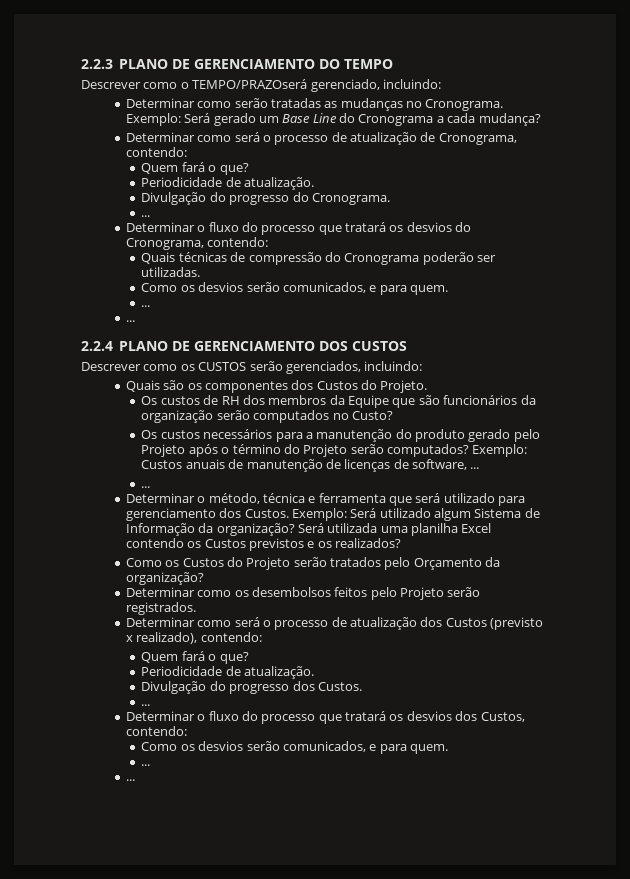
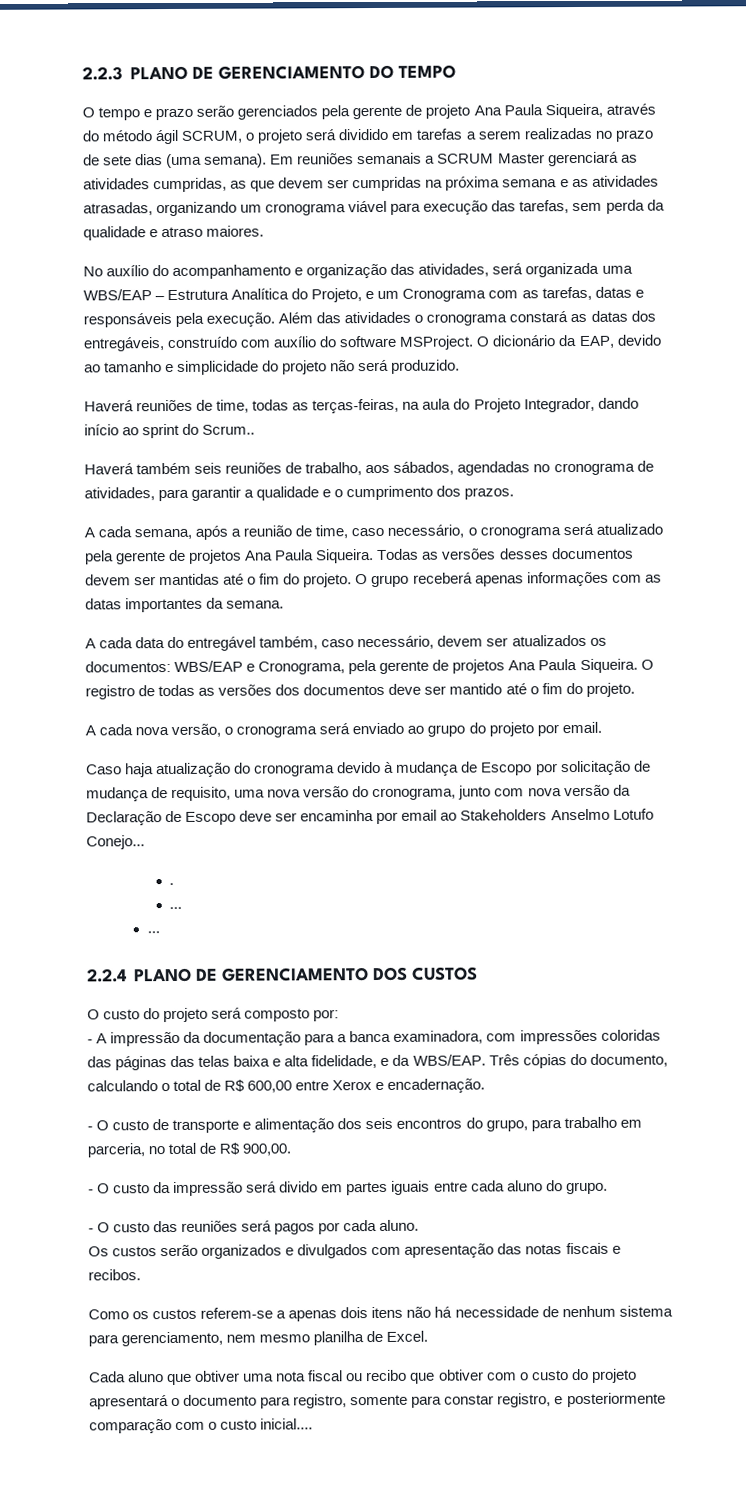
[81,79,441,92] [125,98,504,111] [125,113,541,126] [125,132,517,145] [125,147,187,157] [141,162,249,175] [141,177,315,190] [141,192,390,205] [141,215,151,217] [125,222,472,235] [125,237,269,250] [141,252,497,265] [141,267,201,277] [141,282,449,295] Descrever como o TEMPO/PRAZOserá gerenciado, incluindo: // Determinar como serão tratadas as mudanças no Cronograma. Exemplo: Será gerado um Base Line do Cronograma a cada mudança? // Determinar como será o processo de atualização de Cronograma, contendo: // Quem fará o que? // Periodicidade de atualização. // Divulgação do progresso do Cronograma. // ... // Determinar o fluxo do processo que tratará os desvios do Cronograma, contendo: // Quais técnicas de compressão do Cronograma poderão ser utilizadas. // Como os desvios serão comunicados, e para quem. -> [82,103,656,121] [82,127,654,145] [83,151,638,169] [83,175,659,193] [83,199,665,217] [83,225,265,241] [83,262,633,279] [83,286,644,303] [83,310,656,328] [83,334,662,352] [84,359,461,375] [84,397,639,414] [84,423,256,439] [84,460,654,476] [84,485,515,502] [84,523,663,540] [84,547,634,565] [85,571,662,588] [85,597,285,613] [85,634,607,651] [85,658,654,675] [85,682,635,700] [85,721,602,738] [86,760,651,778] [86,784,631,802] [86,808,654,826] [86,835,145,850] [169,882,175,886] O tempo e prazo serão gerenciados pela gerente de projeto Ana Paula Siqueira, através do método ágil SCRUM, o projeto será dividido em tarefas a serem realizadas no prazo de sete dias (uma semana). Em reuniões semanais a SCRUM Master gerenciará as atividades cumpridas, as que devem ser cumpridas na próxima semana e as atividades atrasadas, organizando um cronograma viável para execução das tarefas, sem perda da qualidade e atraso maiores. // No auxílio do acompanhamento e organização das atividades, será organizada uma WBS/EAP – Estrutura Analítica do Projeto, e um Cronograma com as tarefas, datas e responsáveis pela execução. Além das atividades o cronograma constará as datas dos entregáveis, construído com auxílio do software MSProject. O dicionário da EAP, devido ao tamanho e simplicidade do projeto não será produzido. // Haverá reuniões de time, todas as terças-feiras, na aula do Projeto Integrador, dando início ao sprint do Scrum.. // Haverá também seis reuniões de trabalho, aos sábados, agendadas no cronograma de atividades, para garantir a qualidade e o cumprimento dos prazos. // A cada semana, após a reunião de time, caso necessário, o cronograma será atualizado pela gerente de projetos Ana Paula Siqueira. Todas as versões desses documentos devem ser mantidas até o fim do projeto. O grupo receberá apenas informações com as datas importantes da semana. // A cada data do entregável também, caso necessário, devem ser atualizados os documentos: WBS/EAP e Cronograma, pela gerente de projetos Ana Paula Siqueira. O registro de todas as versões dos documentos deve ser mantido até o fim do projeto. // A cada nova versão, o cronograma será enviado ao grupo do projeto por email. // Caso haja atualização do cronograma devido à mudança de Escopo por solicitação de mudança de requisito, uma nova versão do cronograma, junto com nova versão da Declaração de Escopo deve ser encaminha por email ao Stakeholders Anselmo Lotufo Conejo... // .
[81,361,423,374] [125,380,428,393] [141,395,536,408] [141,410,393,423] [141,429,540,442] [141,444,528,457] [141,459,480,472] [141,486,151,488] [125,493,526,506] [125,508,540,521] [125,523,492,536] [125,538,402,551] [125,557,501,570] [125,572,204,585] [125,587,481,600] [125,602,196,615] [125,617,544,630] [125,632,262,644] [141,651,249,664] [141,666,315,679] [141,681,362,694] [141,704,151,706] [125,711,525,724] [125,726,187,736] [141,741,449,754] [141,764,151,766] [125,779,135,781] Descrever como os CUSTOS serão gerenciados, incluindo: // Quais são os componentes dos Custos do Projeto. // Os custos de RH dos membros da Equipe que são funcionários da organização serão computados no Custo? // Os custos necessários para a manutenção do produto gerado pelo Projeto após o término do Projeto serão computados? Exemplo: Custos anuais de manutenção de licenças de software, ... // ... // Determinar o método, técnica e ferramenta que será utilizado para gerenciamento dos Custos. Exemplo: Será utilizado algum Sistema de Informação da organização? Será utilizada uma planilha Excel contendo os Custos previstos e os realizados? // Como os Custos do Projeto serão tratados pelo Orçamento da organização? // Determinar como os desembolsos feitos pelo Projeto serão registrados. // Determinar como será o processo de atualização dos Custos (previsto x realizado), contendo: // Quem fará o que? // Periodicidade de atualização. // Divulgação do progresso dos Custos. // ... // Determinar o fluxo do processo que tratará os desvios dos Custos, contendo: // Como os desvios serão comunicados, e para quem. // ... // ... -> [87,1007,340,1023] [87,1029,661,1047] [87,1053,668,1071] [87,1078,486,1093] [87,1116,642,1134] [87,1142,292,1158] [88,1180,608,1197] [88,1219,420,1235] [88,1242,621,1259] [88,1269,141,1281] [88,1305,673,1322] [88,1330,429,1347] [89,1368,637,1386] [89,1392,666,1410] [89,1418,314,1434] O custo do projeto será composto por: // - A impressão da documentação para a banca examinadora, com impressões coloridas das páginas das telas baixa e alta fidelidade, e da WBS/EAP. Três cópias do documento, calculando o total de R$ 600,00 entre Xerox e encadernação. // - O custo de transporte e alimentação dos seis encontros do grupo, para trabalho em parceria, no total de R$ 900,00. // - O custo da impressão será divido em partes iguais entre cada aluno do grupo. // - O custo das reuniões será pagos por cada aluno. // Os custos serão organizados e divulgados com apresentação das notas fiscais e recibos. // Como os custos referem-se a apenas dois itens não há necessidade de nenhum sistema para gerenciamento, nem mesmo planilha de Excel. // Cada aluno que obtiver uma nota fiscal ou recibo que obtiver com o custo do projeto apresentará o documento para registro, somente para constar registro, e posteriormente comparação com o custo inicial....

